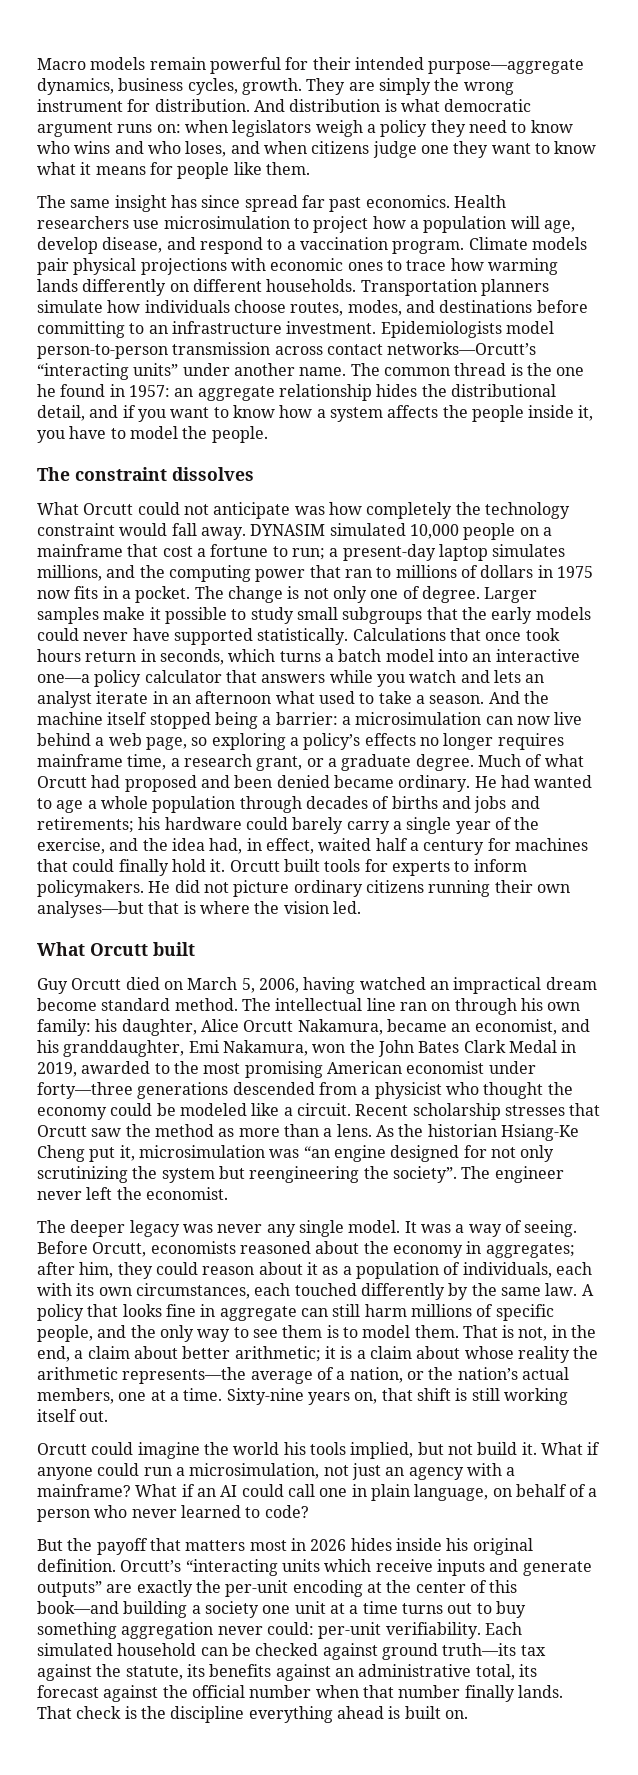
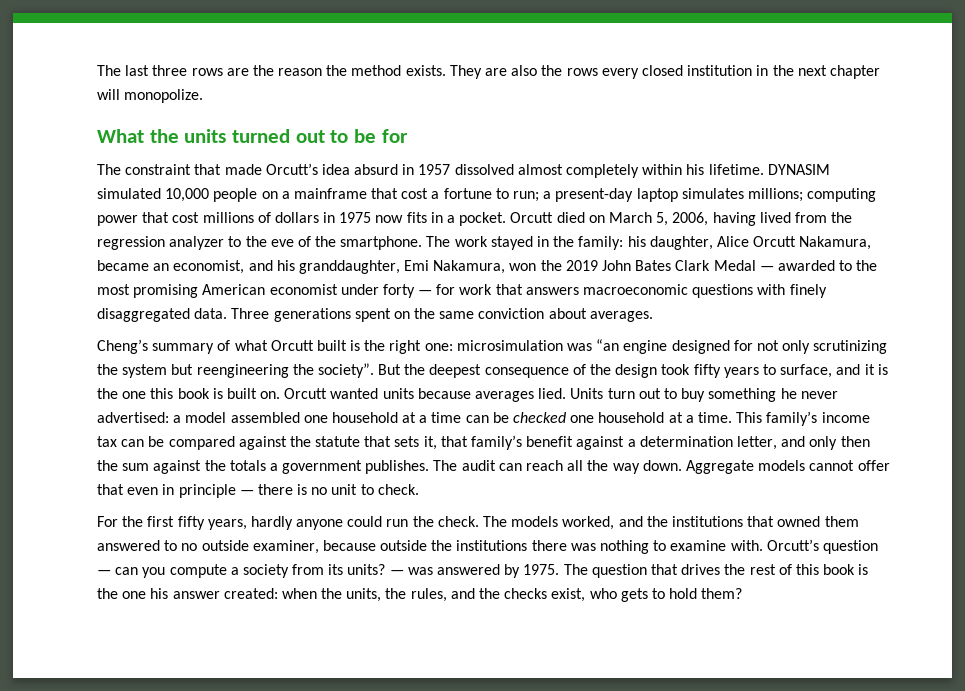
[37,57,585,74] [37,78,514,95] [37,99,532,112] [37,120,573,137] [37,141,597,158] [37,162,310,179] [37,195,506,212] [37,216,575,233] [37,237,587,254] [37,258,558,275] [37,279,549,296] [37,300,588,316] [37,321,554,338] [37,342,537,359] [37,363,585,380] [37,384,556,401] [37,405,594,422] [37,426,268,443] [37,467,254,481] [37,502,570,519] [37,523,246,540] Macro models remain powerful for their intended purpose—aggregate dynamics, business cycles, growth. They are simply the wrong instrument for distribution. And distribution is what democratic argument runs on: when legislators weigh a policy they need to know who wins and who loses, and when citizens judge one they want to know what it means for people like them. // The same insight has since spread far past economics. Health researchers use microsimulation to project how a population will age, develop disease, and respond to a vaccination program. Climate models pair physical projections with economic ones to trace how warming lands differently on different households. Transportation planners simulate how individuals choose routes, modes, and destinations before committing to an infrastructure investment. Epidemiologists model person-to-person transmission across contact networks—Orcutt’s “interacting units” under another name. The common thread is the one he found in 1957: an aggregate relationship hides the distributional detail, and if you want to know how a system affects the people inside it, you have to model the people. // The constraint dissolves // What Orcutt could not anticipate was how completely the technology constraint would fall away. -> [97,65,880,79] [97,89,204,103] [97,129,408,143] [97,163,764,178] The last three rows are the reason the method exists. They are also the rows every closed institution in the next chapter will monopolize. // What the units turned out to be for // The constraint that made Orcutt’s idea absurd in 1957 dissolved almost completely within his lifetime.
[37,565,165,581] millions, and the -> [747,188,803,202] millions;
[344,567,392,578] ran to -> [172,212,200,223] cost
[194,586,538,603] [37,607,591,624] [37,628,560,645] [37,649,580,665] [37,670,545,687] [37,691,549,708] [37,712,583,729] [37,733,564,750] [37,754,584,771] [37,775,593,792] [37,796,540,813] [37,817,540,834] [37,838,588,855] [37,859,527,876] [37,880,570,897] [37,901,361,918] [37,942,195,956] [37,978,68,994] The change is not only one of degree. Larger samples make it possible to study small subgroups that the early models could never have supported statistically. Calculations that once took hours return in seconds, which turns a batch model into an interactive one—a policy calculator that answers while you watch and lets an analyst iterate in an afternoon what used to take a season. And the machine itself stopped being a barrier: a microsimulation can now live behind a web page, so exploring a policy’s effects no longer requires mainframe time, a research grant, or a graduate degree. Much of what Orcutt had proposed and been denied became ordinary. He had wanted to age a whole population through decades of births and jobs and retirements; his hardware could barely carry a single year of the exercise, and the idea had, in effect, waited half a century for machines that could finally hold it. Orcutt built tools for experts to inform policymakers. He did not picture ordinary citizens running their own analyses—but that is where the vision led. // What Orcutt built // Guy -> (507, 219) none
[359,977,597,994] [37,998,581,1015] watched an impractical dream become standard method. The intellectual line ran on through his own -> [759,212,853,223] [97,236,575,250] lived from the regression analyzer to the eve of the smartphone. The work stayed in the
(375, 1046) none -> [565,260,598,271] 2019
[561,1040,577,1053] [37,1062,77,1077] in 2019, -> [759,266,774,271] —
[37,1082,573,1099] [37,1103,601,1120] [37,1124,579,1141] [37,1145,135,1162] forty—three generations descended from a physicist who thought the economy could be modeled like a circuit. Recent scholarship stresses that Orcutt saw the method as more than a lens. As the historian Hsiang-Ke Cheng put it, -> [382,284,827,298] [97,308,653,322] [97,339,453,354] forty — for work that answers macroeconomic questions with finely disaggregated data. Three generations spent on the same conviction about averages. // Cheng’s summary of what Orcutt built is the right one:
[461,1166,564,1183] [37,1187,228,1200] [37,1220,578,1237] [37,1241,575,1258] [37,1262,592,1279] [37,1283,594,1300] [37,1304,554,1321] [37,1325,597,1342] [37,1346,599,1363] [37,1367,569,1384] [37,1388,568,1405] [37,1409,109,1422] [37,1442,601,1459] [37,1463,516,1480] [37,1484,598,1501] [37,1505,309,1522] [37,1538,533,1555] [37,1559,592,1576] [37,1580,518,1597] [37,1601,526,1618] [37,1622,522,1639] [37,1643,546,1660] [37,1664,537,1681] [37,1685,563,1702] [37,1706,468,1723] The engineer never left the economist. // The deeper legacy was never any single model. It was a way of seeing. Before Orcutt, economists reasoned about the economy in aggregates; after him, they could reason about it as a population of individuals, each with its own circumstances, each touched differently by the same law. A policy that looks fine in aggregate can still harm millions of specific people, and the only way to see them is to model them. That is not, in the end, a claim about better arithmetic; it is a claim about whose reality the arithmetic represents—the average of a nation, or the nation’s actual members, one at a time. Sixty-nine years on, that shift is still working itself out. // Orcutt could imagine the world his tools implied, but not build it. What if anyone could run a microsimulation, not just an agency with a mainframe? What if an AI could call one in plain language, on behalf of a person who never learned to code? // But the payoff that matters most in 2026 hides inside his original definition. Orcutt’s “interacting units which receive inputs and generate outputs” are exactly the per-unit encoding at the center of this book—and building a society one unit at a time turns out to buy something aggregation never could: per-unit verifiability. Each simulated household can be checked against ground truth—its tax against the statute, its benefits against an administrative total, its forecast against the official number when that number finally lands. That check is the discipline everything ahead is built on. -> [378,364,888,378] [97,388,838,402] [97,411,870,426] [97,435,870,450] [97,460,890,474] [97,484,419,498] [97,516,859,530] [97,539,878,554] [97,564,869,578] [97,588,743,602] But the deepest consequence of the design took fifty years to surface, and it is the one this book is built on. Orcutt wanted units because averages lied. Units turn out to buy something he never advertised: a model assembled one household at a time can be checked one household at a time. This family’s income tax can be compared against the statute that sets it, that family’s benefit against a determination letter, and only then the sum against the totals a government publishes. The audit can reach all the way down. Aggregate models cannot offer that even in principle — there is no unit to check. // For the first fifty years, hardly anyone could run the check. The models worked, and the institutions that owned them answered to no outside examiner, because outside the institutions there was nothing to examine with. Orcutt’s question — can you compute a society from its units? — was answered by 1975. The question that drives the rest of this book is the one his answer created: when the units, the rules, and the checks exist, who gets to hold them?

